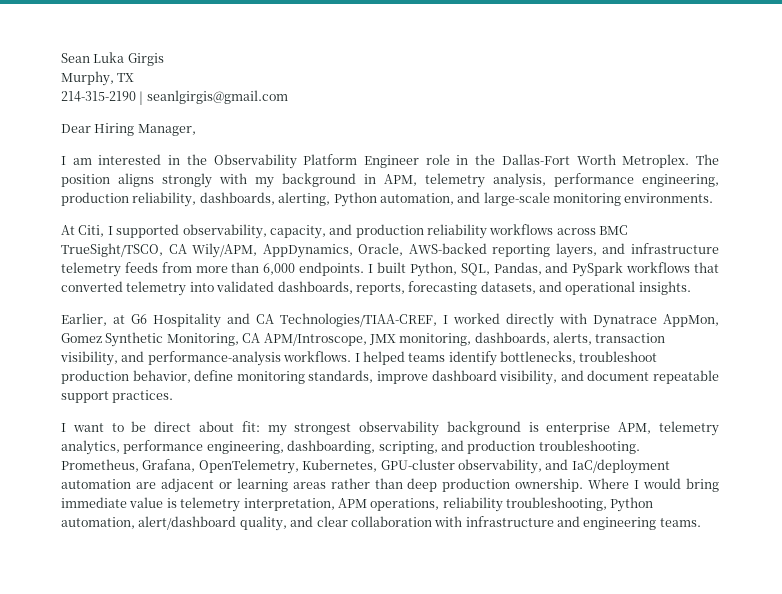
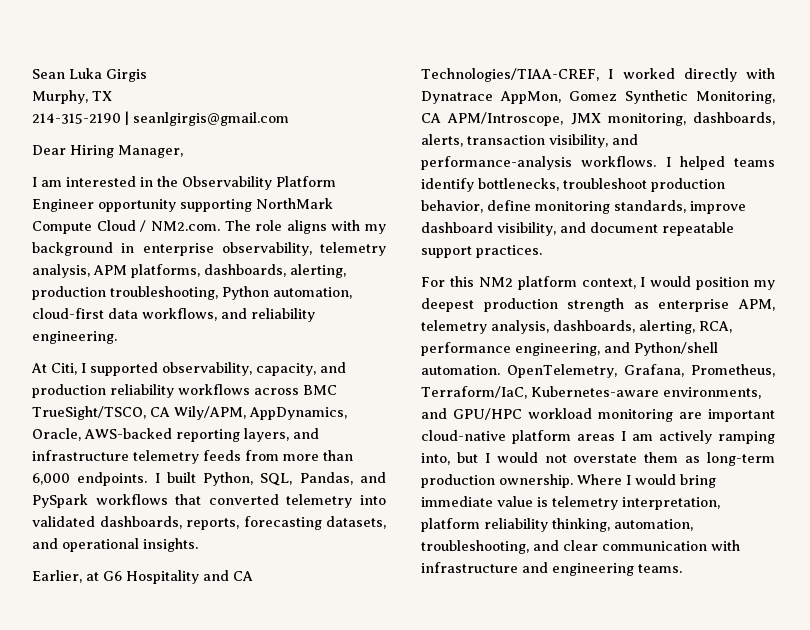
[425,154,719,168] [61,173,719,188] [61,192,714,207] role in the Dallas-Fort Worth Metroplex. The position aligns strongly with my background in APM, telemetry analysis, performance engineering, production reliability, dashboards, alerting, Python automation, and large-scale monitoring environments. -> [98,198,333,212] [32,220,386,234] [32,242,386,256] [32,264,346,278] [32,286,352,300] [32,308,315,322] [32,331,117,344] opportunity supporting NorthMark Compute Cloud / NM2.com. The role aligns with my background in enterprise observability, telemetry analysis, APM platforms, dashboards, alerting, production troubleshooting, Python automation, cloud-first data workflows, and reliability engineering.
[61,421,719,436] [61,440,640,455] [61,459,670,474] [61,478,438,493] I want to be direct about fit: my strongest observability background is enterprise APM, telemetry analytics, performance engineering, dashboarding, scripting, and production troubleshooting. Prometheus, Grafana, OpenTelemetry, Kubernetes, GPU-cluster observability, and IaC/deployment automation are adjacent or learning areas rather than deep -> [421,276,775,290] [421,298,775,312] [421,320,732,334] [421,342,718,356] [421,364,775,378] [421,386,761,399] [421,408,775,422] [421,430,775,444] [421,452,775,466] For this NM2 platform context, I would position my deepest production strength as enterprise APM, telemetry analysis, dashboards, alerting, RCA, performance engineering, and Python/shell automation. OpenTelemetry, Grafana, Prometheus, Terraform/IaC, Kubernetes-aware environments, and GPU/HPC workload monitoring are important cloud-native platform areas I am actively ramping into, but I would not overstate them as long-term
[337,497,654,512] [61,516,287,531] APM operations, reliability troubleshooting, Python automation, alert/dashboard quality, -> [421,518,693,532] [421,540,529,554] platform reliability thinking, automation, troubleshooting,
[350,516,432,527] collaboration -> [602,541,707,551] communication

